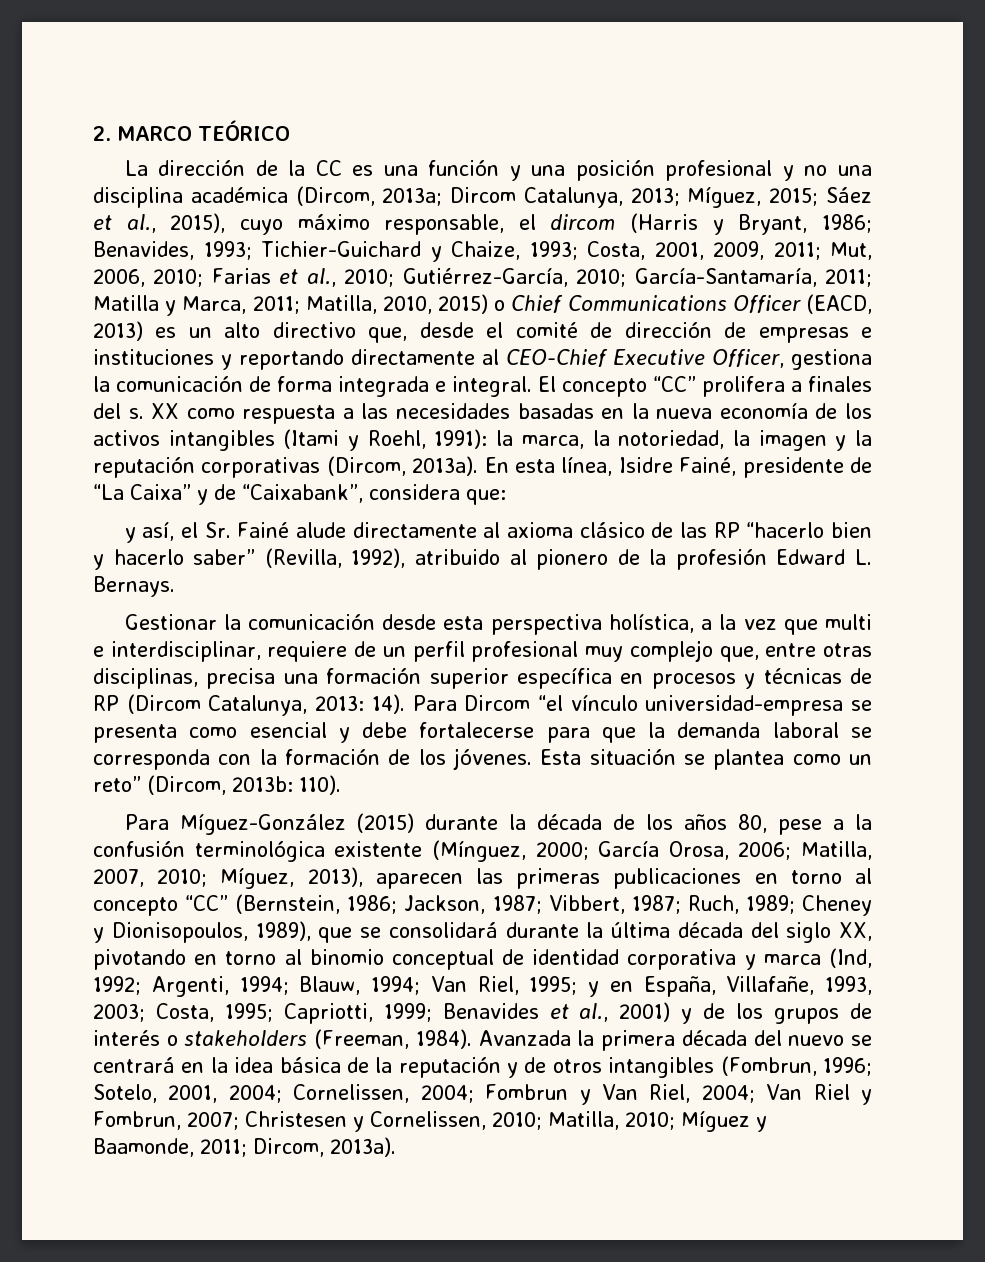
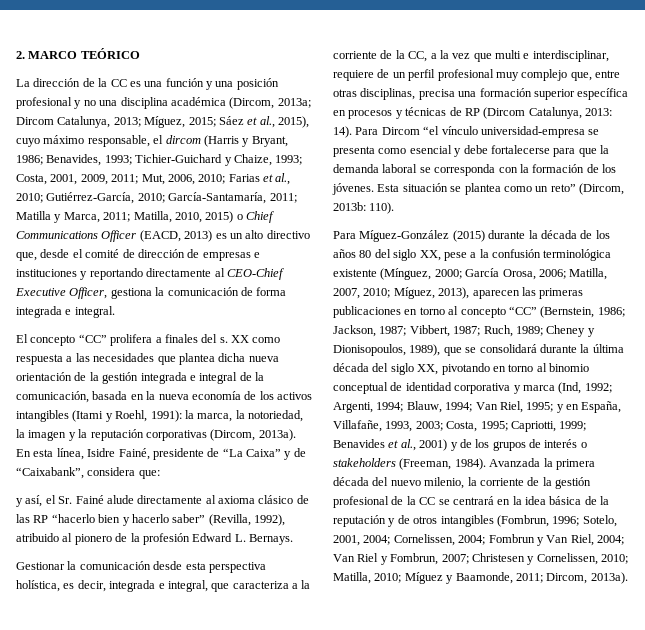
(532, 386) none -> (115, 312) //
[517,403,594,419] basadas -> [157,353,279,365] [16,372,264,384] [16,391,128,403] que plantea dicha nueva orientación de la gestión integrada e integral de la comunicación, basada
(694, 623) none -> [63,580,311,592] [333,50,428,62] es decir, integrada e integral, que caracteriza a la corriente de la CC,
[738,814,768,833] 80, -> [359,249,441,261] 80 del siglo XX,
(845, 1040) none -> [424,477,591,489] [333,496,436,508] milenio, la corriente de la gestión profesional de la CC

